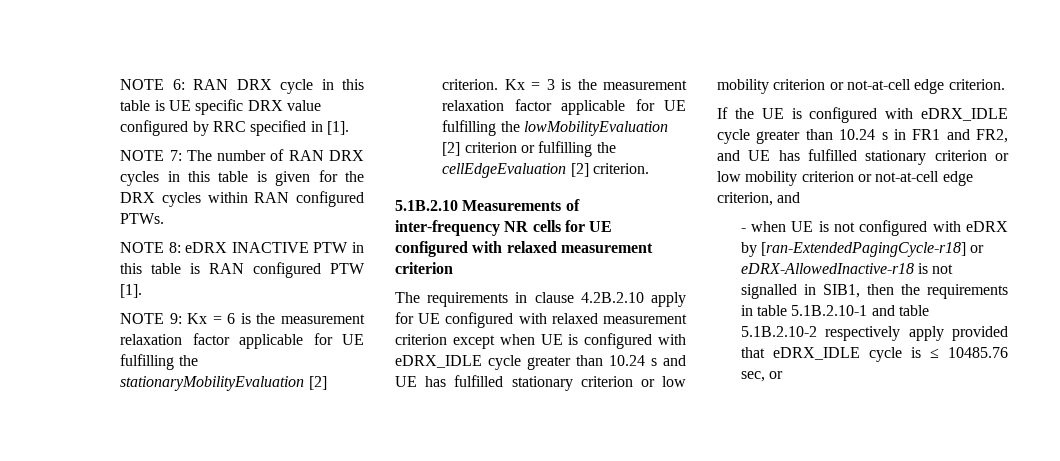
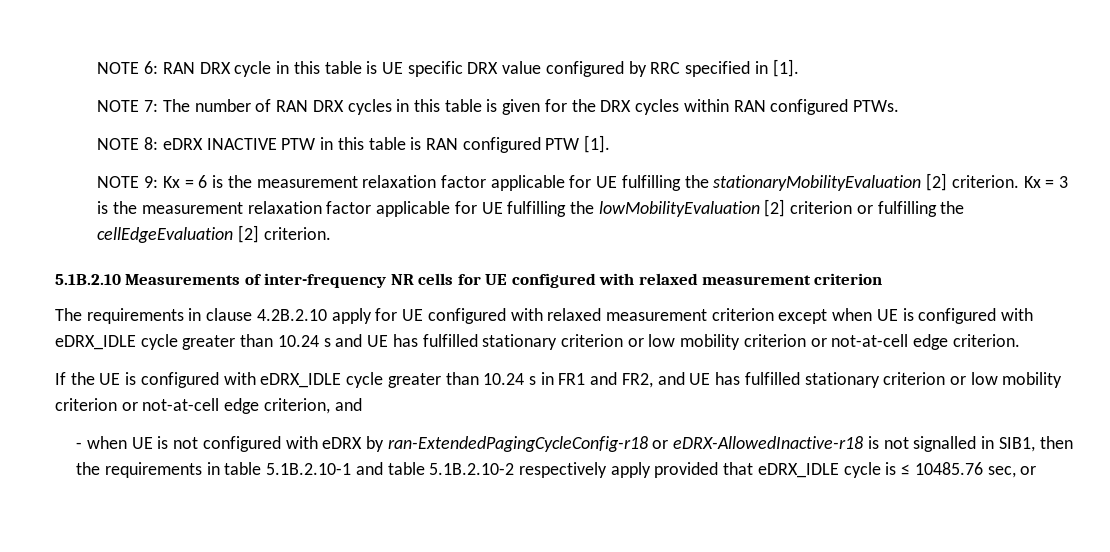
[760,242,966,257] [ran-ExtendedPagingCycle-r18] -> [387,436,648,452] ran-ExtendedPagingCycleConfig-r18

